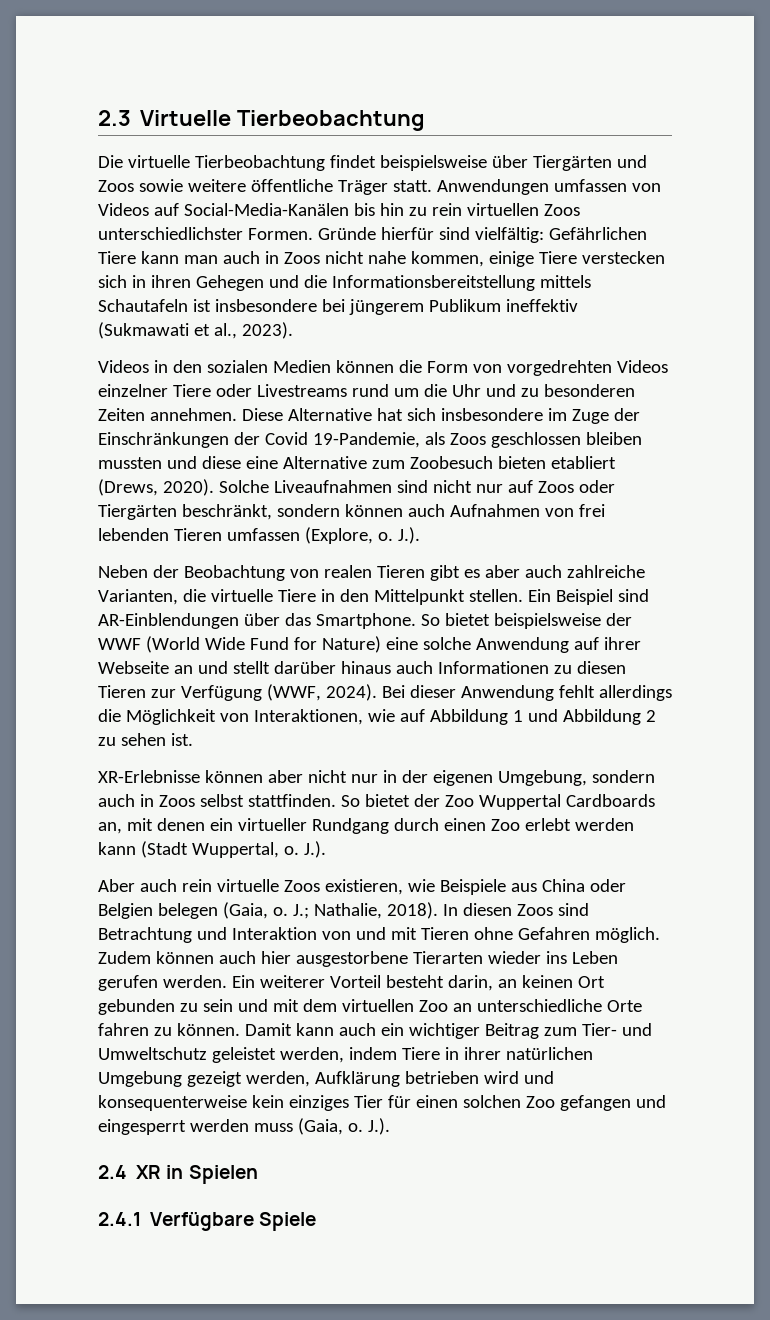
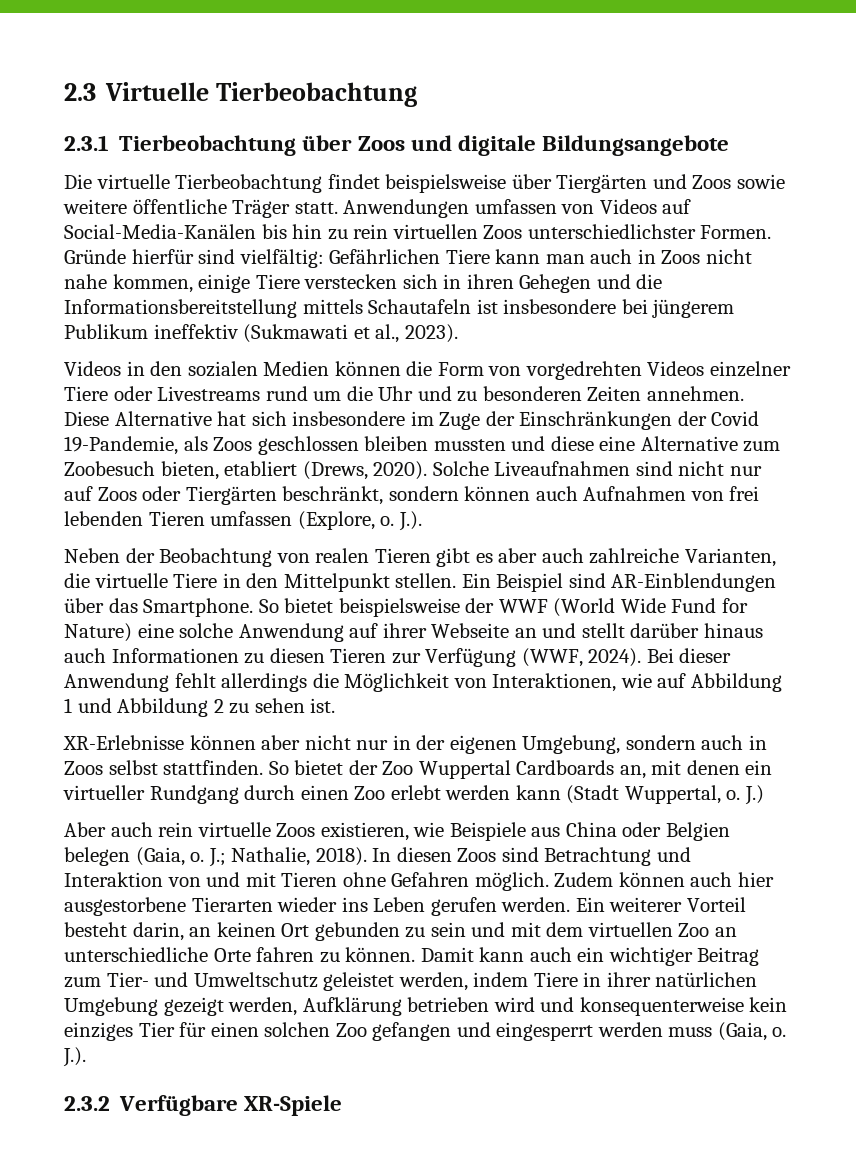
(426, 120) none -> [64,135,730,156] // 2.3.1 Tierbeobachtung über Zoos und digitale Bildungsangebote
[497,456,546,469] bieten -> [160,461,219,480] bieten,
[303,841,326,858] J.). -> [744,785,764,805] J.)
[98,1165,258,1184] [98,1212,317,1231] 2.4 XR in Spielen // 2.4.1 Verfügbare Spiele -> [64,1095,343,1116] 2.3.2 Verfügbare XR-Spiele

